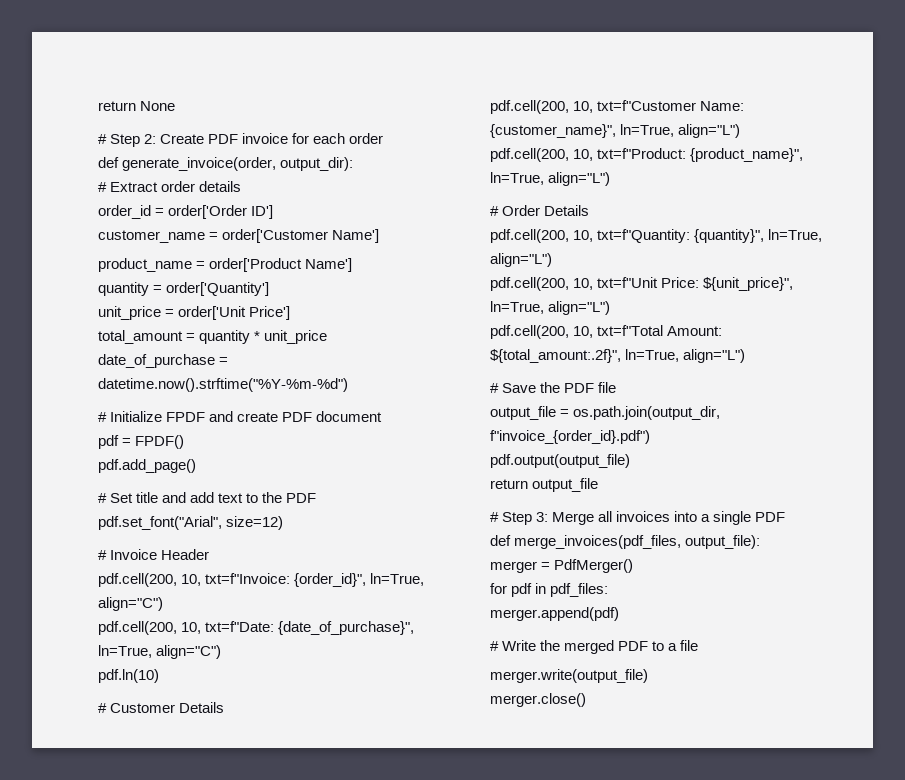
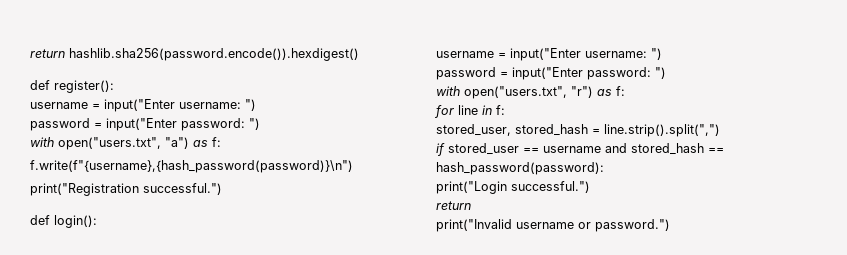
[98,101,176,111] [98,133,384,147] [98,157,354,171] [98,181,242,192] [98,205,274,219] [98,229,380,243] [98,258,353,272] [98,282,270,296] [98,306,291,320] [98,330,328,344] [98,354,229,368] [98,378,348,392] [98,411,383,422] [98,435,185,449] [98,459,196,473] [98,492,317,503] [98,516,284,530] [98,549,210,560] [98,573,425,587] [98,597,163,611] [98,621,415,635] [98,645,222,659] [98,669,159,683] [98,702,225,713] [490,100,745,114] [490,124,741,138] [490,148,804,162] [490,172,611,186] [490,205,590,216] [490,229,823,243] [490,253,552,267] [490,277,794,291] [490,301,611,315] [490,325,723,339] [490,349,746,363] [490,382,617,393] [490,406,721,420] [490,430,650,444] [490,454,630,468] [490,478,599,492] [490,511,786,525] [490,535,761,549] [490,559,634,573] [490,583,609,597] [490,607,619,621] [490,640,699,654] [490,669,648,683] [490,693,586,707] return None // # Step 2: Create PDF invoice for each order // def generate_invoice(order, output_dir): // # Extract order details // order_id = order['Order ID'] // customer_name = order['Customer Name'] // product_name = order['Product Name'] // quantity = order['Quantity'] // unit_price = order['Unit Price'] // total_amount = quantity * unit_price // date_of_purchase = datetime.now().strftime("%Y-%m-%d") // # Initialize FPDF and create PDF document // pdf = FPDF() // pdf.add_page() // # Set title and add text to the PDF // pdf.set_font("Arial", size=12) // # Invoice Header // pdf.cell(200, 10, txt=f"Invoice: {order_id}", ln=True, align="C") // pdf.cell(200, 10, txt=f"Date: {date_of_purchase}", ln=True, align="C") // pdf.ln(10) // # Customer Details // pdf.cell(200, 10, txt=f"Customer Name: {customer_name}", ln=True, align="L") // pdf.cell(200, 10, txt=f"Product: {product_name}", ln=True, align="L") // # Order Details // pdf.cell(200, 10, txt=f"Quantity: {quantity}", ln=True, align="L") // pdf.cell(200, 10, txt=f"Unit Price: ${unit_price}", ln=True, align="L") // pdf.cell(200, 10, txt=f"Total Amount: ${total_amount:.2f}", ln=True, align="L") // # Save the PDF file // output_file = os.path.join(output_dir, f"invoice_{order_id}.pdf") // pdf.output(output_file) // return output_file // # Step 3: Merge all invoices into a single PDF // def merge_invoices(pdf_files, output_file): // merger = PdfMerger() // for pdf in pdf_files: // merger.append(pdf) // # Write the merged PDF to a file // merger.write(output_file) // merger.close() -> [30,48,359,61] [30,80,114,93] [30,99,256,112] [30,118,260,131] [30,137,221,150] [30,160,353,173] [30,183,222,196] [30,215,97,228] [436,48,662,61] [436,67,666,80] [436,86,625,99] [434,105,505,118] [436,124,720,137] [436,143,724,156] [436,162,604,175] [436,181,590,194] [436,201,471,210] [436,219,670,232] return hashlib.sha256(password.encode()).hexdigest() // def register(): // username = input("Enter username: ") // password = input("Enter password: ") // with open("users.txt", "a") as f: // f.write(f"{username},{hash_password(password)}\n") // print("Registration successful.") // def login(): // username = input("Enter username: ") // password = input("Enter password: ") // with open("users.txt", "r") as f: // for line in f: // stored_user, stored_hash = line.strip().split(",") // if stored_user == username and stored_hash == hash_password(password): // print("Login successful.") // return // print("Invalid username or password.")

